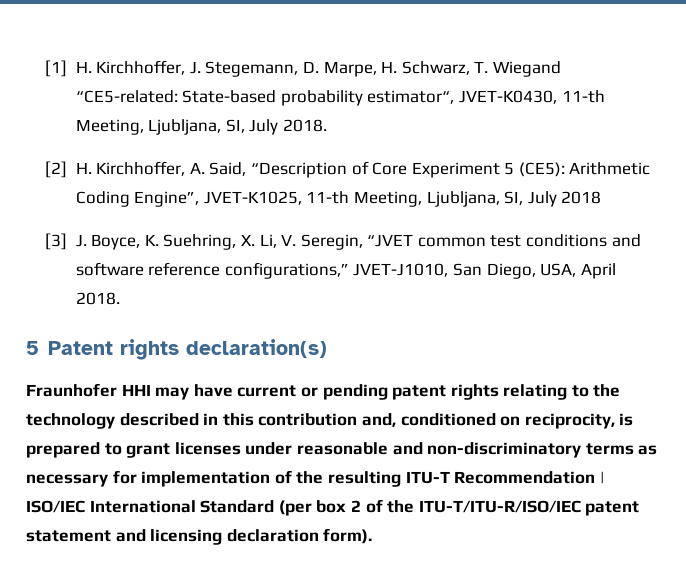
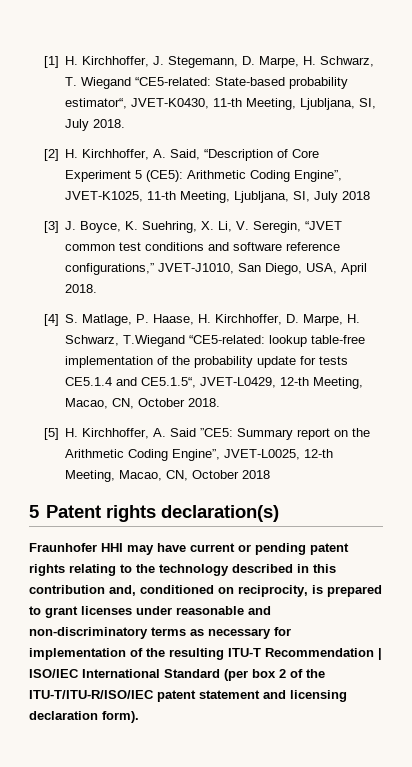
(120, 298) none -> [43,314,361,326] [65,335,366,347] [65,356,349,368] [65,377,364,389] [65,398,221,409] [43,428,371,440] [65,449,334,461] [65,470,271,482] // [4] S. Matlage, P. Haase, H. Kirchhoffer, D. Marpe, H. Schwarz, T.Wiegand “CE5-related: lookup table-free implementation of the probability update for tests CE5.1.4 and CE5.1.5“, JVET-L0429, 12-th Meeting, Macao, CN, October 2018. // [5] H. Kirchhoffer, A. Said ”CE5: Summary report on the Arithmetic Coding Engine”, JVET-L0025, 12-th Meeting, Macao, CN, October 2018

